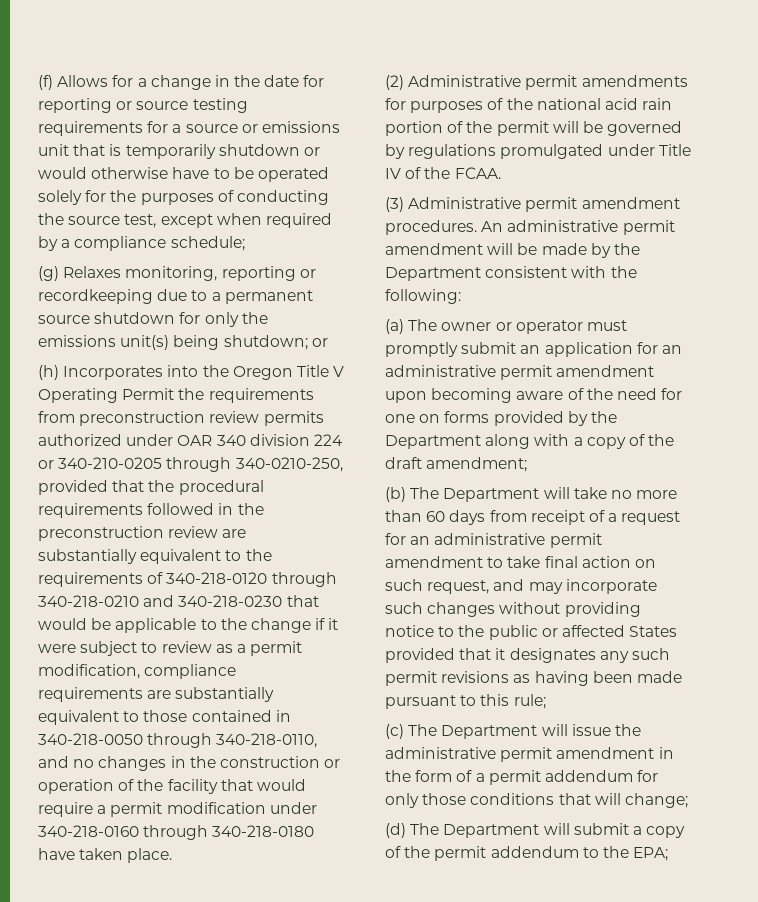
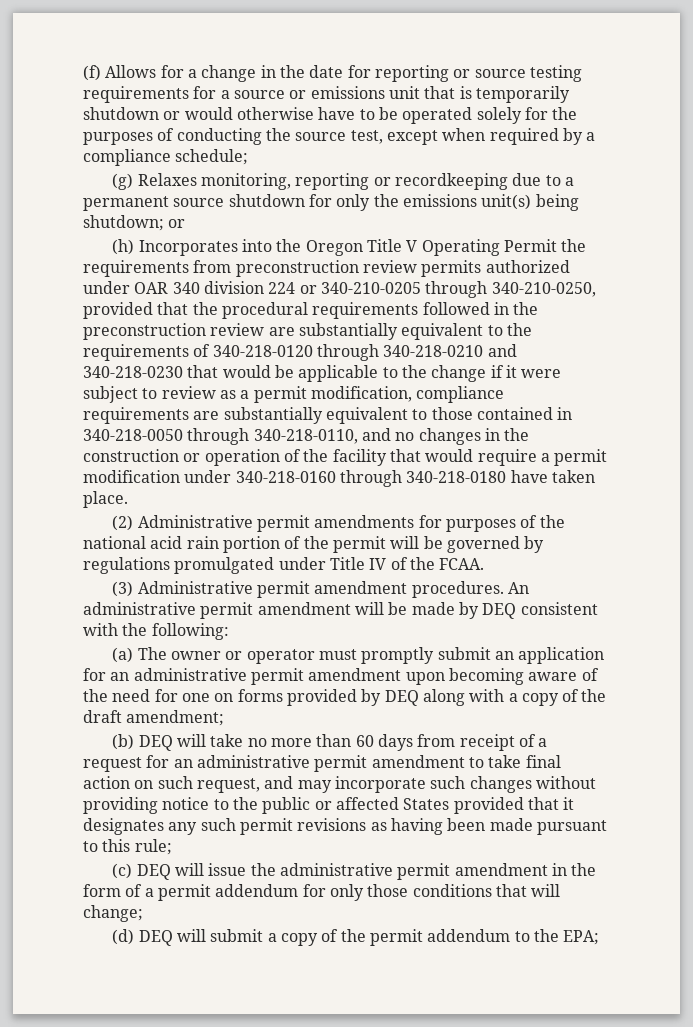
[235,457,343,472] 340-0210-250, -> [491,282,596,297] 340-210-0250,
[613,243,640,255] [385,267,481,281] the Department -> [482,603,517,619] DEQ
[590,411,617,423] [385,435,481,449] the Department -> [384,690,419,706] DEQ
[410,487,540,502] The Department -> [138,735,173,751] DEQ
[408,724,538,739] The Department -> [136,864,171,880] DEQ
[410,823,540,838] The Department -> [138,930,173,946] DEQ

